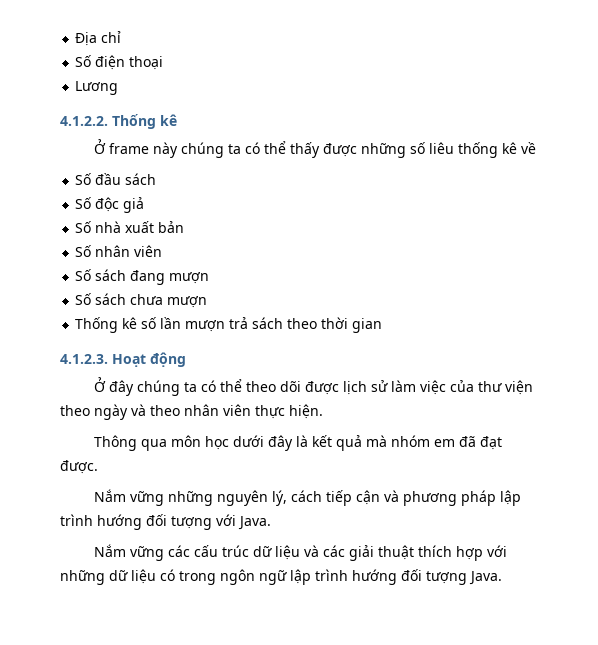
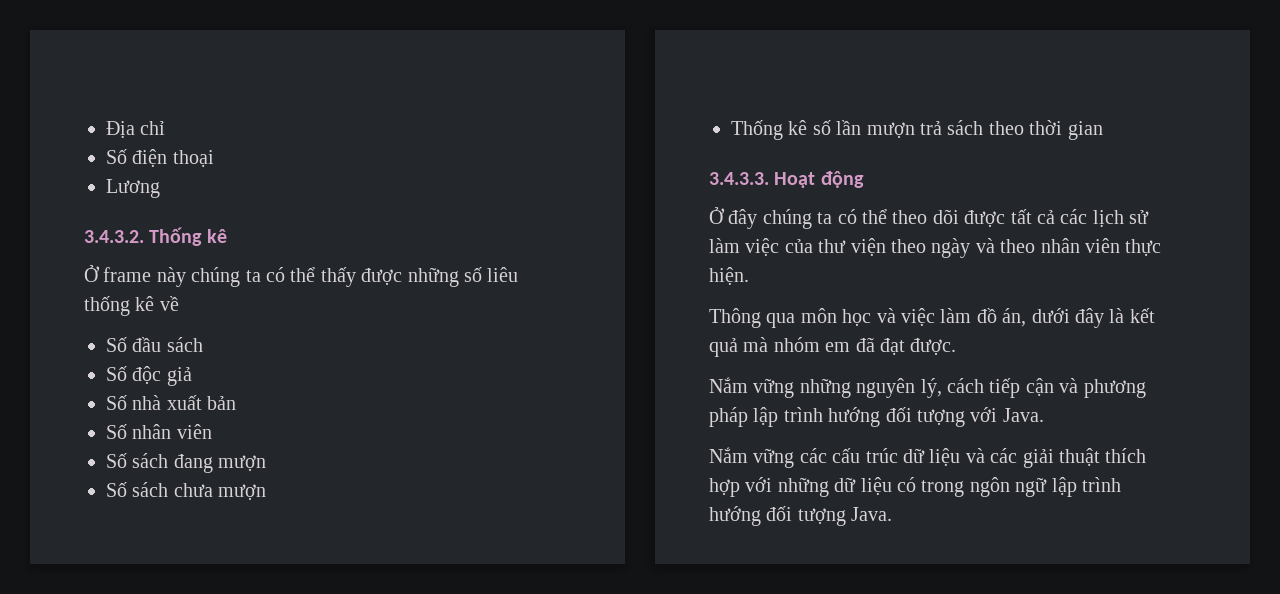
[60,116,108,126] 4.1.2.2. -> [84,230,144,243] 3.4.3.2.
[60,354,108,364] 4.1.2.3. -> [709,172,769,185] 3.4.3.3.
(340, 388) none -> [1010,209,1088,224] tất cả các
(230, 443) none -> [876,308,1027,327] và việc làm đồ án,

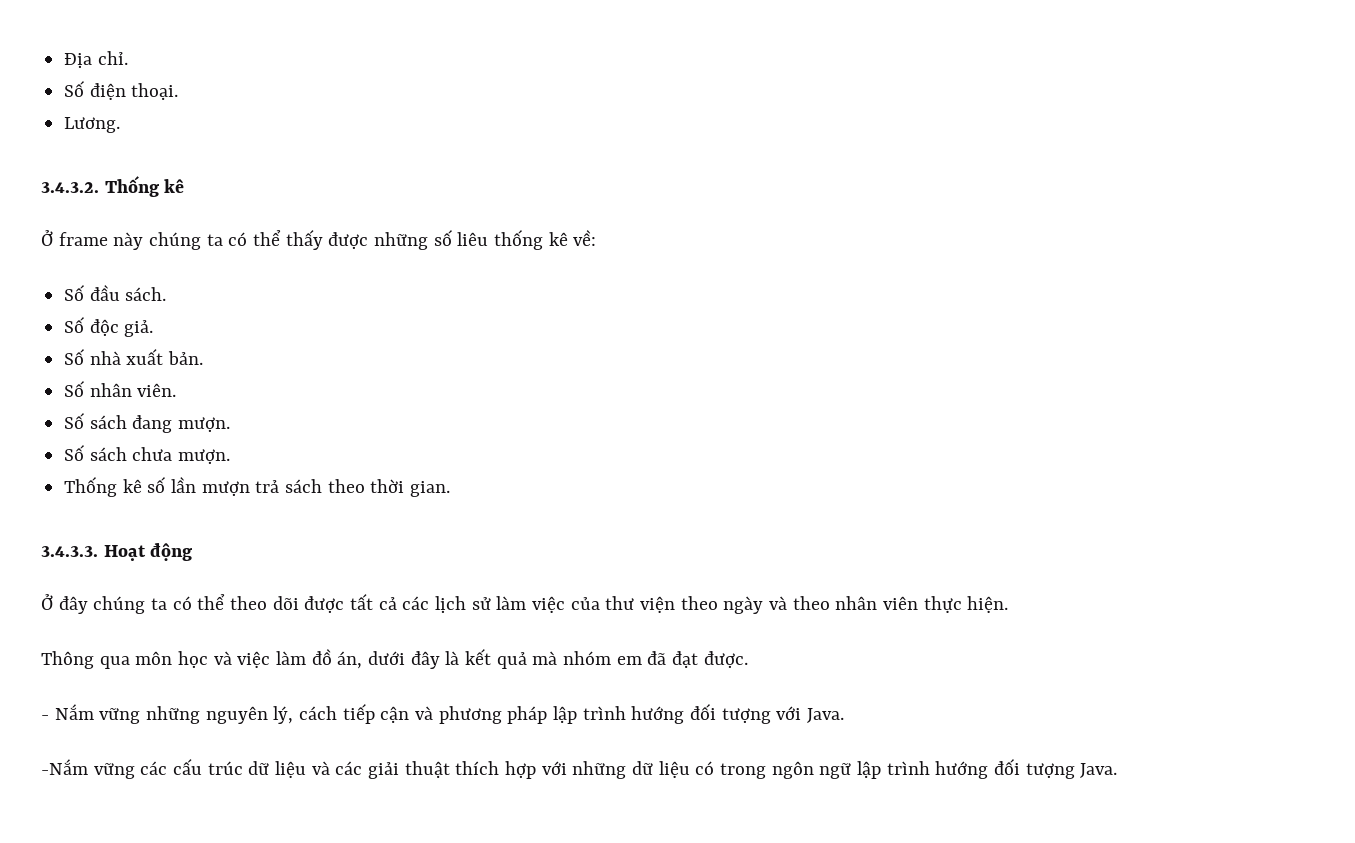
[140,121,166,135] chỉ -> [97,51,128,65] chỉ.
[172,150,214,167] [106,179,160,198] thoại // Lương -> [131,83,179,100] [64,117,121,133] thoại. // Lương.
[159,296,179,311] về -> [573,230,597,246] về:
[166,337,203,352] sách -> [125,287,167,301] sách.
[166,367,192,386] giả -> [124,320,154,337] giả.
[207,396,237,410] bản -> [168,351,204,365] bản.
[176,424,212,439] viên -> [137,383,177,397] viên.
[218,455,267,471] mượn -> [178,417,231,432] mượn.
[218,484,267,500] mượn -> [178,449,231,464] mượn.
[1067,121,1103,140] gian -> [410,481,451,497] gian.
(957, 346) none -> [41,715,49,720] -
[709,447,748,463] Nắm -> [41,759,88,775] -Nắm

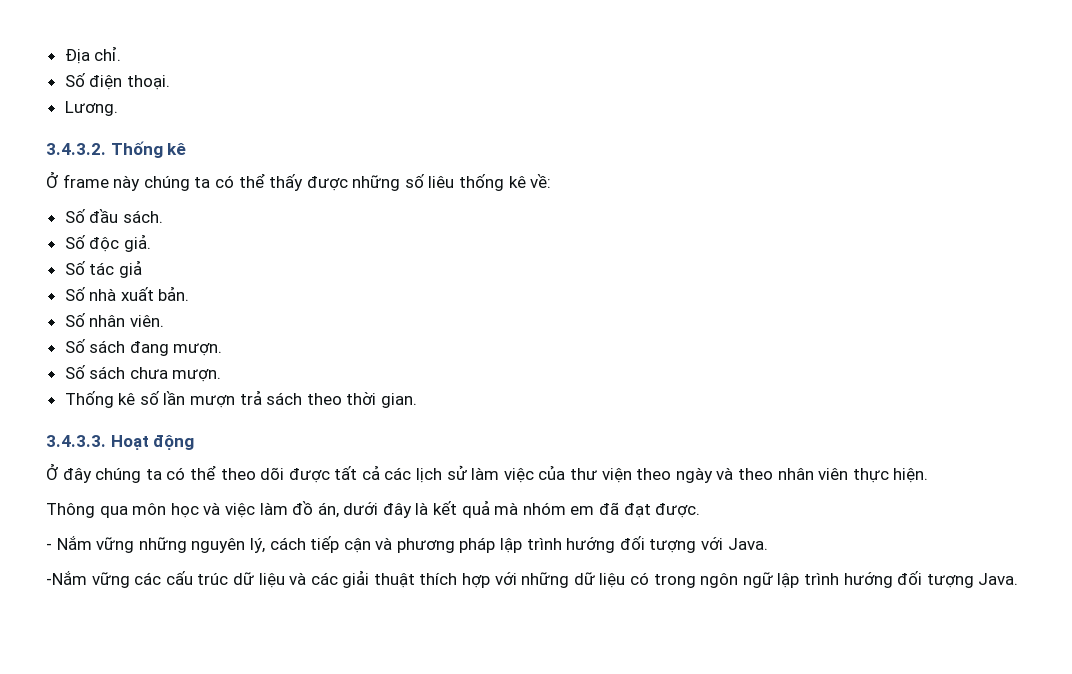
(154, 328) none -> [64,260,142,278] // Số tác giả

